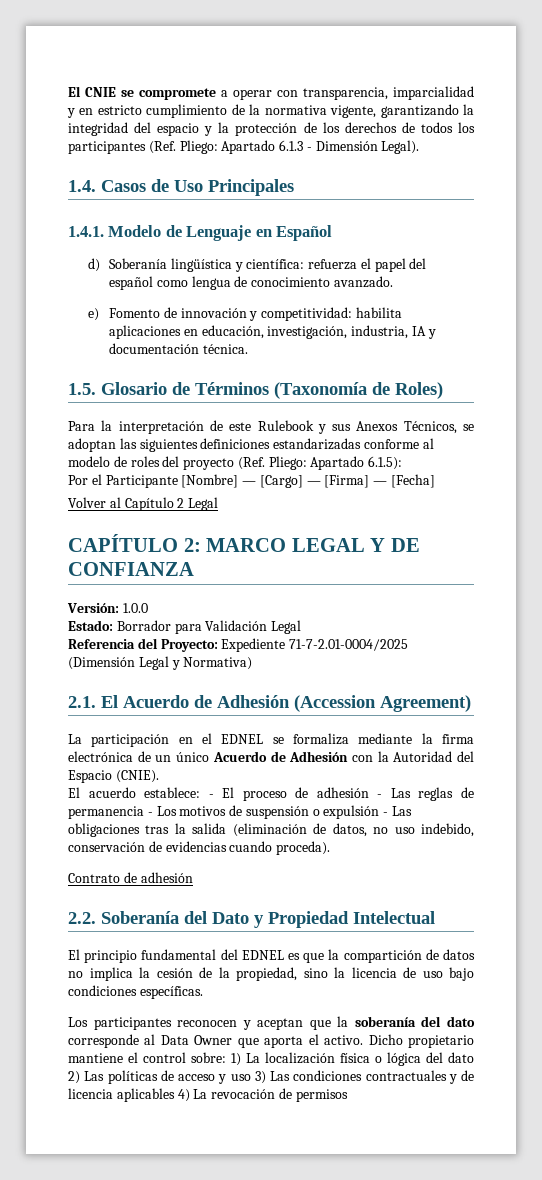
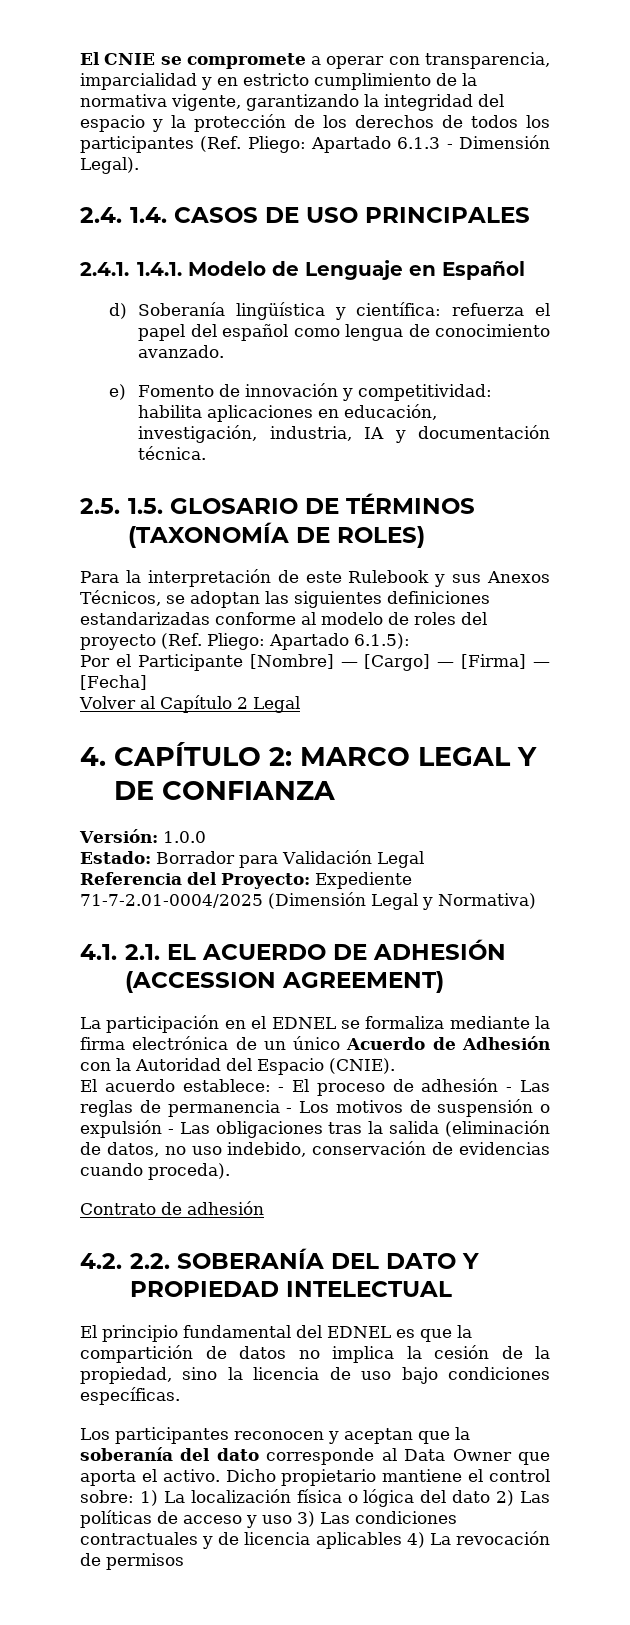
[68,179,294,196] 1.4. Casos de Uso Principales // -> [80,207,531,223] [80,262,129,276] 2.4. 1.4. CASOS DE USO PRINCIPALES // 2.4.1.
[68,382,443,399] 1.5. Glosario de Términos (Taxonomía de Roles) -> [80,493,476,514] [128,522,426,548] 2.5. 1.5. GLOSARIO DE TÉRMINOS (TAXONOMÍA DE ROLES)
(219, 504) none -> [80,747,106,766] 4.
[68,695,471,712] 2.1. El Acuerdo de Adhesión (Accession Agreement) -> [80,939,507,960] [125,971,445,993] 4.1. 2.1. EL ACUERDO DE ADHESIÓN (ACCESSION AGREEMENT)
[68,911,435,928] 2.2. Soberanía del Dato y Propiedad Intelectual -> [80,1248,480,1269] [130,1281,453,1297] 4.2. 2.2. SOBERANÍA DEL DATO Y PROPIEDAD INTELECTUAL

